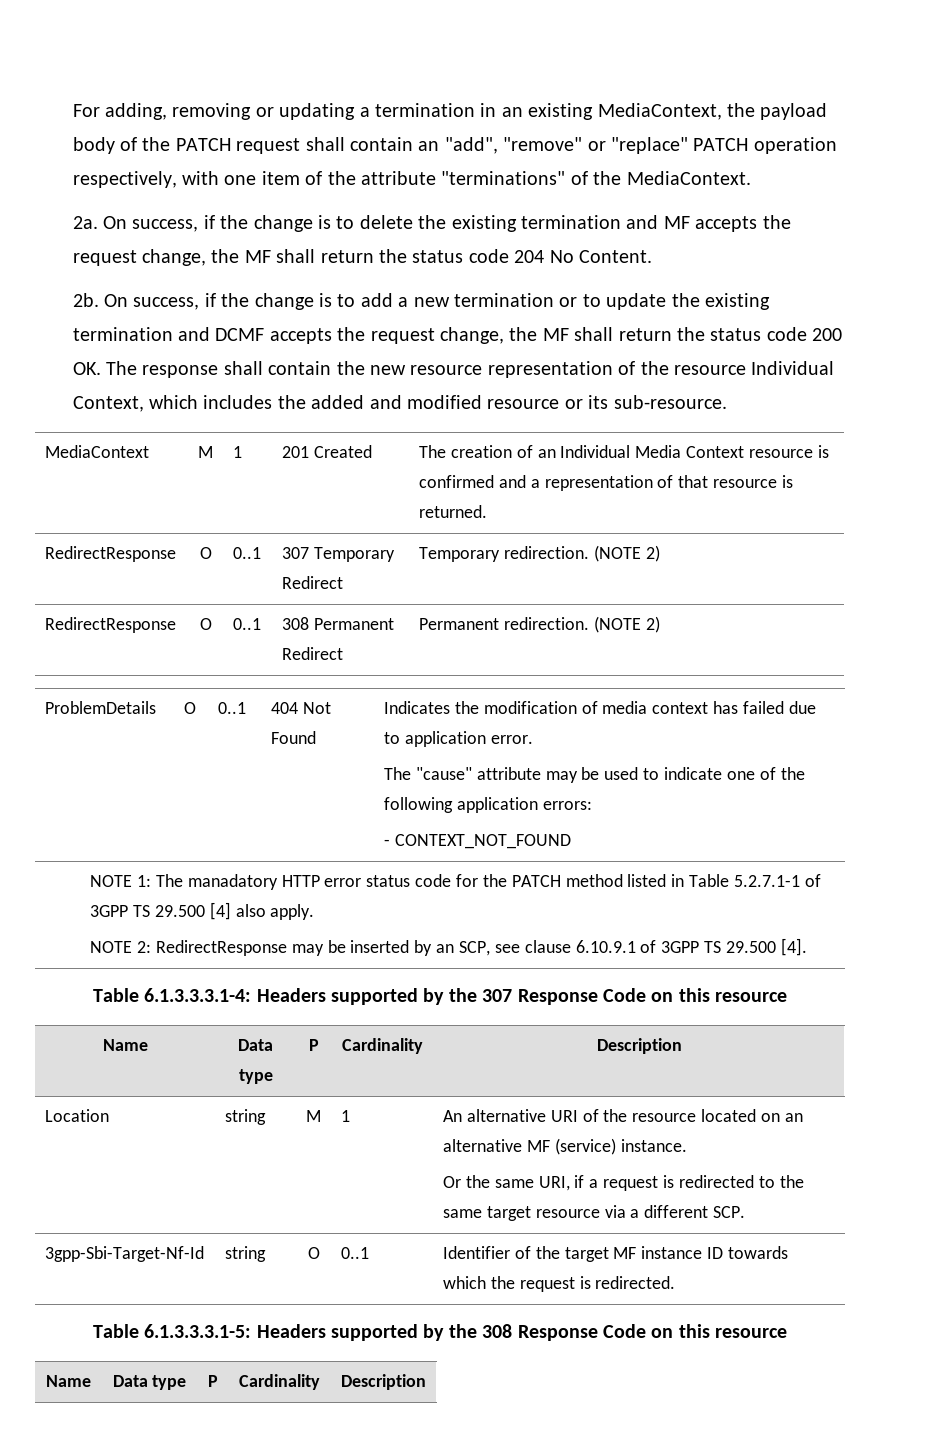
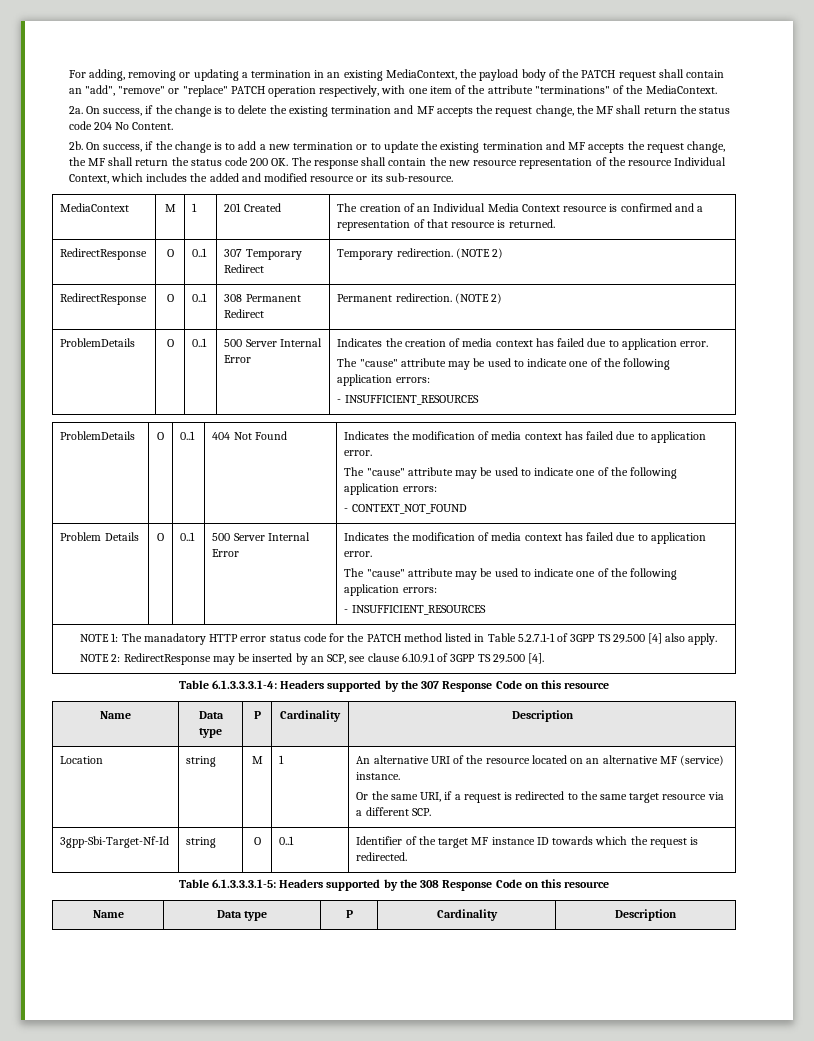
[215,328,265,341] DCMF -> [568,142,586,150] MF
(660, 624) none -> [60,338,136,347] [166,339,174,347] [192,338,208,347] [224,338,322,347] [224,355,252,363] [337,338,708,350] [337,358,670,370] [337,374,430,386] [337,395,479,405] // ProblemDetails | O | 0..1 | 500 Server Internal Error | Indicates the creation of media context has failed due to application error. // The "cause" attribute may be used to indicate one of the following application errors: // - INSUFFICIENT_RESOURCES
(571, 841) none -> [60,532,139,541] [157,533,164,541] [180,532,196,541] [212,532,310,541] [212,549,240,557] [344,532,706,544] [344,551,373,557] [344,568,677,580] [344,584,437,596] [344,605,486,615] // Problem Details | O | 0..1 | 500 Server Internal Error | Indicates the modification of media context has failed due to application error. // The "cause" attribute may be used to indicate one of the following application errors: // - INSUFFICIENT_RESOURCES

